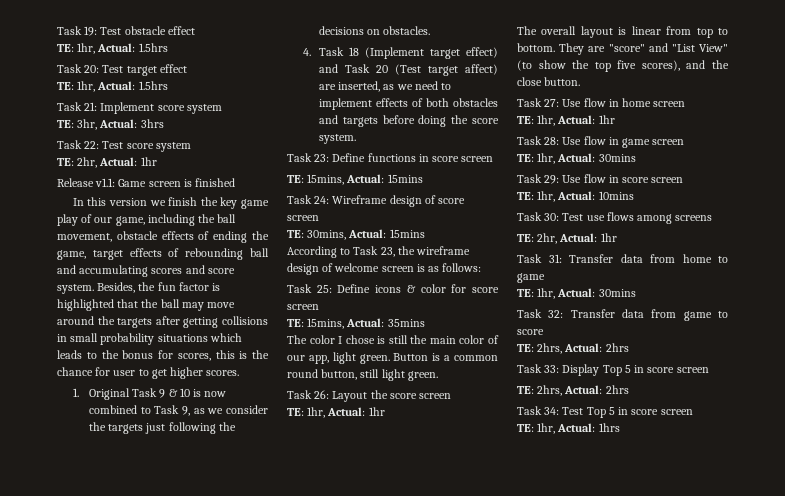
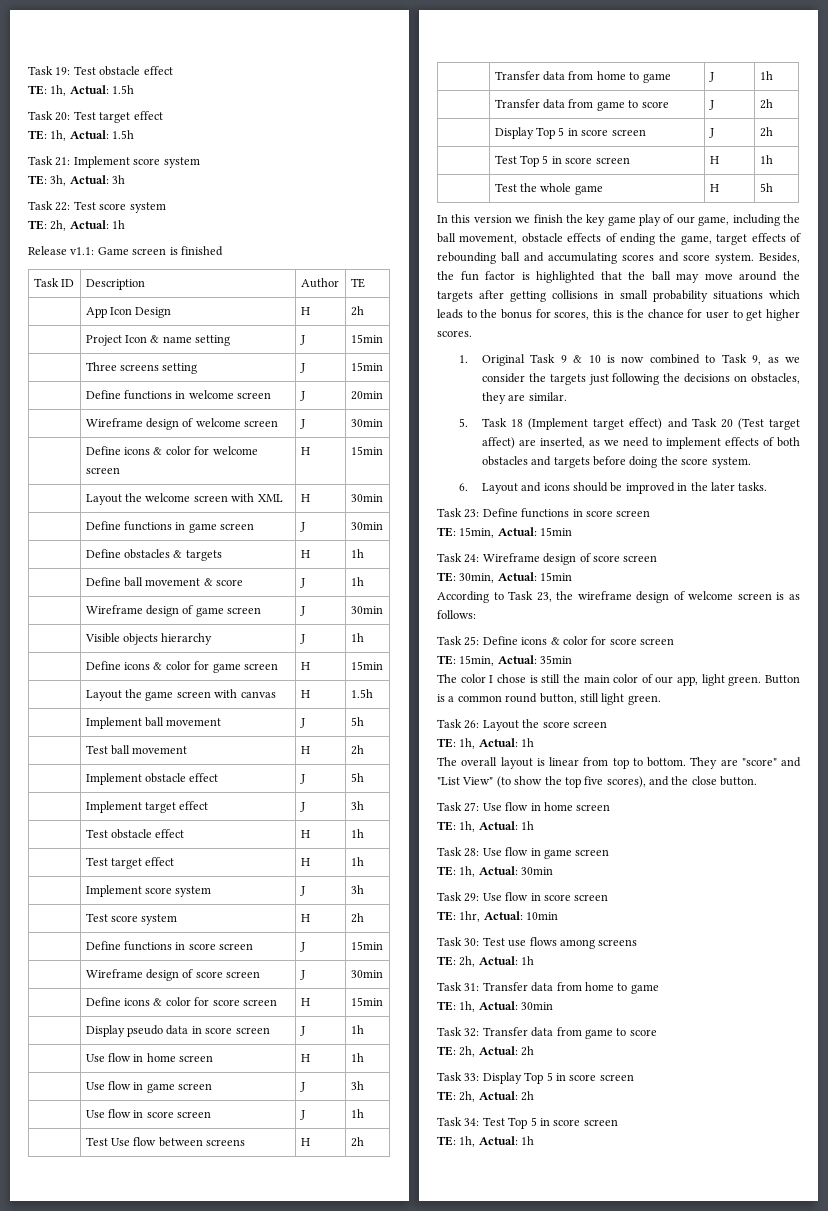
[77,43,168,54] 1hr, Actual: 1.5hrs -> [50,85,135,96] 1h, Actual: 1.5h
[77,81,168,92] 1hr, Actual: 1.5hrs -> [50,130,135,141] 1h, Actual: 1.5h
[77,119,164,130] 3hr, Actual: 3hrs -> [50,175,126,186] 3h, Actual: 3h
[77,157,157,168] 2hr, Actual: 1hr -> [50,220,126,231] 2h, Actual: 1h
(236, 182) none -> [33,278,75,287] [85,279,145,290] [300,278,339,288] [350,278,365,288] [85,307,172,318] [300,307,310,315] [350,306,364,316] [85,335,231,346] [299,335,305,345] [350,334,383,343] [85,362,198,374] [299,363,305,373] [350,362,383,371] [85,390,272,400] [299,391,305,401] [350,391,383,400] [85,418,279,430] [299,419,305,429] [350,419,383,427] [85,446,258,455] [85,467,120,474] [300,447,310,455] [350,446,383,455] [85,493,283,505] [300,494,310,502] [350,494,383,502] [85,521,255,533] [299,522,305,532] [350,522,383,530] [85,549,222,561] [300,550,310,558] [350,549,364,558] [85,577,244,587] [299,578,305,588] [350,577,364,586] [85,605,262,617] [299,606,305,616] [350,606,383,614] [84,633,213,645] [299,634,305,644] [350,633,364,642] [85,661,278,673] [300,662,310,670] [350,661,383,670] [85,689,276,701] [300,690,310,698] [350,689,373,698] [85,717,222,729] [299,718,305,728] [350,717,364,726] [85,745,188,755] [300,746,310,754] [350,745,364,755] [85,773,219,785] [299,774,305,784] [350,773,364,782] [85,801,209,813] [299,802,305,812] [350,801,364,810] [85,829,185,839] [300,830,310,838] [350,829,364,838] [85,857,175,869] [300,858,310,866] [350,857,364,866] [85,885,212,897] [299,886,305,896] [350,885,364,894] [85,913,178,925] [300,914,310,922] [350,913,364,923] [85,941,254,951] [299,942,305,952] [350,941,383,950] [85,969,261,981] [299,970,305,980] [350,970,383,978] [85,997,277,1006] [300,998,310,1006] [350,997,383,1006] [85,1025,270,1037] [299,1026,305,1036] [350,1025,364,1034] [85,1053,214,1062] [300,1054,310,1062] [350,1053,364,1062] [85,1081,213,1093] [299,1082,305,1092] [350,1081,364,1090] [85,1109,212,1118] [299,1110,305,1120] [350,1109,364,1118] [85,1137,246,1147] [300,1138,310,1146] [350,1137,364,1147] [494,71,671,83] [708,72,714,82] [759,71,773,80] [494,99,669,111] [708,100,714,110] [759,99,773,109] [494,127,646,139] [708,128,714,138] [759,127,773,137] [494,155,630,167] [709,156,719,164] [759,155,773,164] [494,183,603,195] [709,184,719,192] [759,183,773,192] // Task ID | Description | Author | TE // | App Icon Design | H | 2h // | Project Icon & name setting | J | 15min // | Three screens setting | J | 15min // | Define functions in welcome screen | J | 20min // | Wireframe design of welcome screen | J | 30min // | Define icons & color for welcome screen | H | 15min // | Layout the welcome screen with XML | H | 30min // | Define functions in game screen | J | 30min // | Define obstacles & targets | H | 1h // | Define ball movement & score | J | 1h // | Wireframe design of game screen | J | 30min // | Visible objects hierarchy | J | 1h // | Define icons & color for game screen | H | 15min // | Layout the game screen with canvas | H | 1.5h // | Implement ball movement | J | 5h // | Test ball movement | H | 2h // | Implement obstacle effect | J | 5h // | Implement target effect | J | 3h // | Test obstacle effect | H | 1h // | Test target effect | H | 1h // | Implement score system | J | 3h // | Test score system | H | 2h // | Define functions in score screen | J | 15min // | Wireframe design of score screen | J | 30min // | Define icons & color for score screen | H | 15min // | Display pseudo data in score screen | J | 1h // | Use flow in home screen | H | 1h // | Use flow in game screen | J | 3h // | Use flow in score screen | J | 1h // | Test Use flow between screens | H | 2h // | Transfer data from home to game | J | 1h // | Transfer data from game to score | J | 2h // | Display Top 5 in score screen | J | 2h // | Test Top 5 in score screen | H | 1h // | Test the whole game | H | 5h
[383,26,431,35] [302,48,311,56] obstacles. // 4. -> [751,373,800,384] [481,392,567,404] [459,418,469,427] obstacles, they are similar. // 5.
(356, 139) none -> [459,482,768,494] // 6. Layout and icons should be improved in the later tasks.
[307,174,423,185] 15mins, Actual: 15mins -> [459,527,573,538] 15min, Actual: 15min
[307,229,425,240] 30mins, Actual: 15mins -> [459,572,573,583] 30min, Actual: 15min
[307,318,425,329] 15mins, Actual: 35mins -> [459,655,573,666] 15min, Actual: 35min
[307,407,385,418] 1hr, Actual: 1hr -> [459,738,535,749] 1h, Actual: 1h
[537,115,615,126] 1hr, Actual: 1hr -> [459,821,535,832] 1h, Actual: 1h
[537,153,636,164] 1hr, Actual: 30mins -> [459,866,554,877] 1h, Actual: 30min
[598,191,634,200] 10mins -> [526,912,559,920] 10min
[537,233,617,244] 2hr, Actual: 1hr -> [459,956,535,967] 2h, Actual: 1h
[537,288,636,299] 1hr, Actual: 30mins -> [459,1001,554,1012] 1h, Actual: 30min
[537,343,629,354] 2hrs, Actual: 2hrs -> [459,1046,535,1057] 2h, Actual: 2h
[537,385,629,396] 2hrs, Actual: 2hrs -> [459,1091,535,1102] 2h, Actual: 2h
[537,423,620,434] 1hr, Actual: 1hrs -> [459,1136,535,1147] 1h, Actual: 1h

